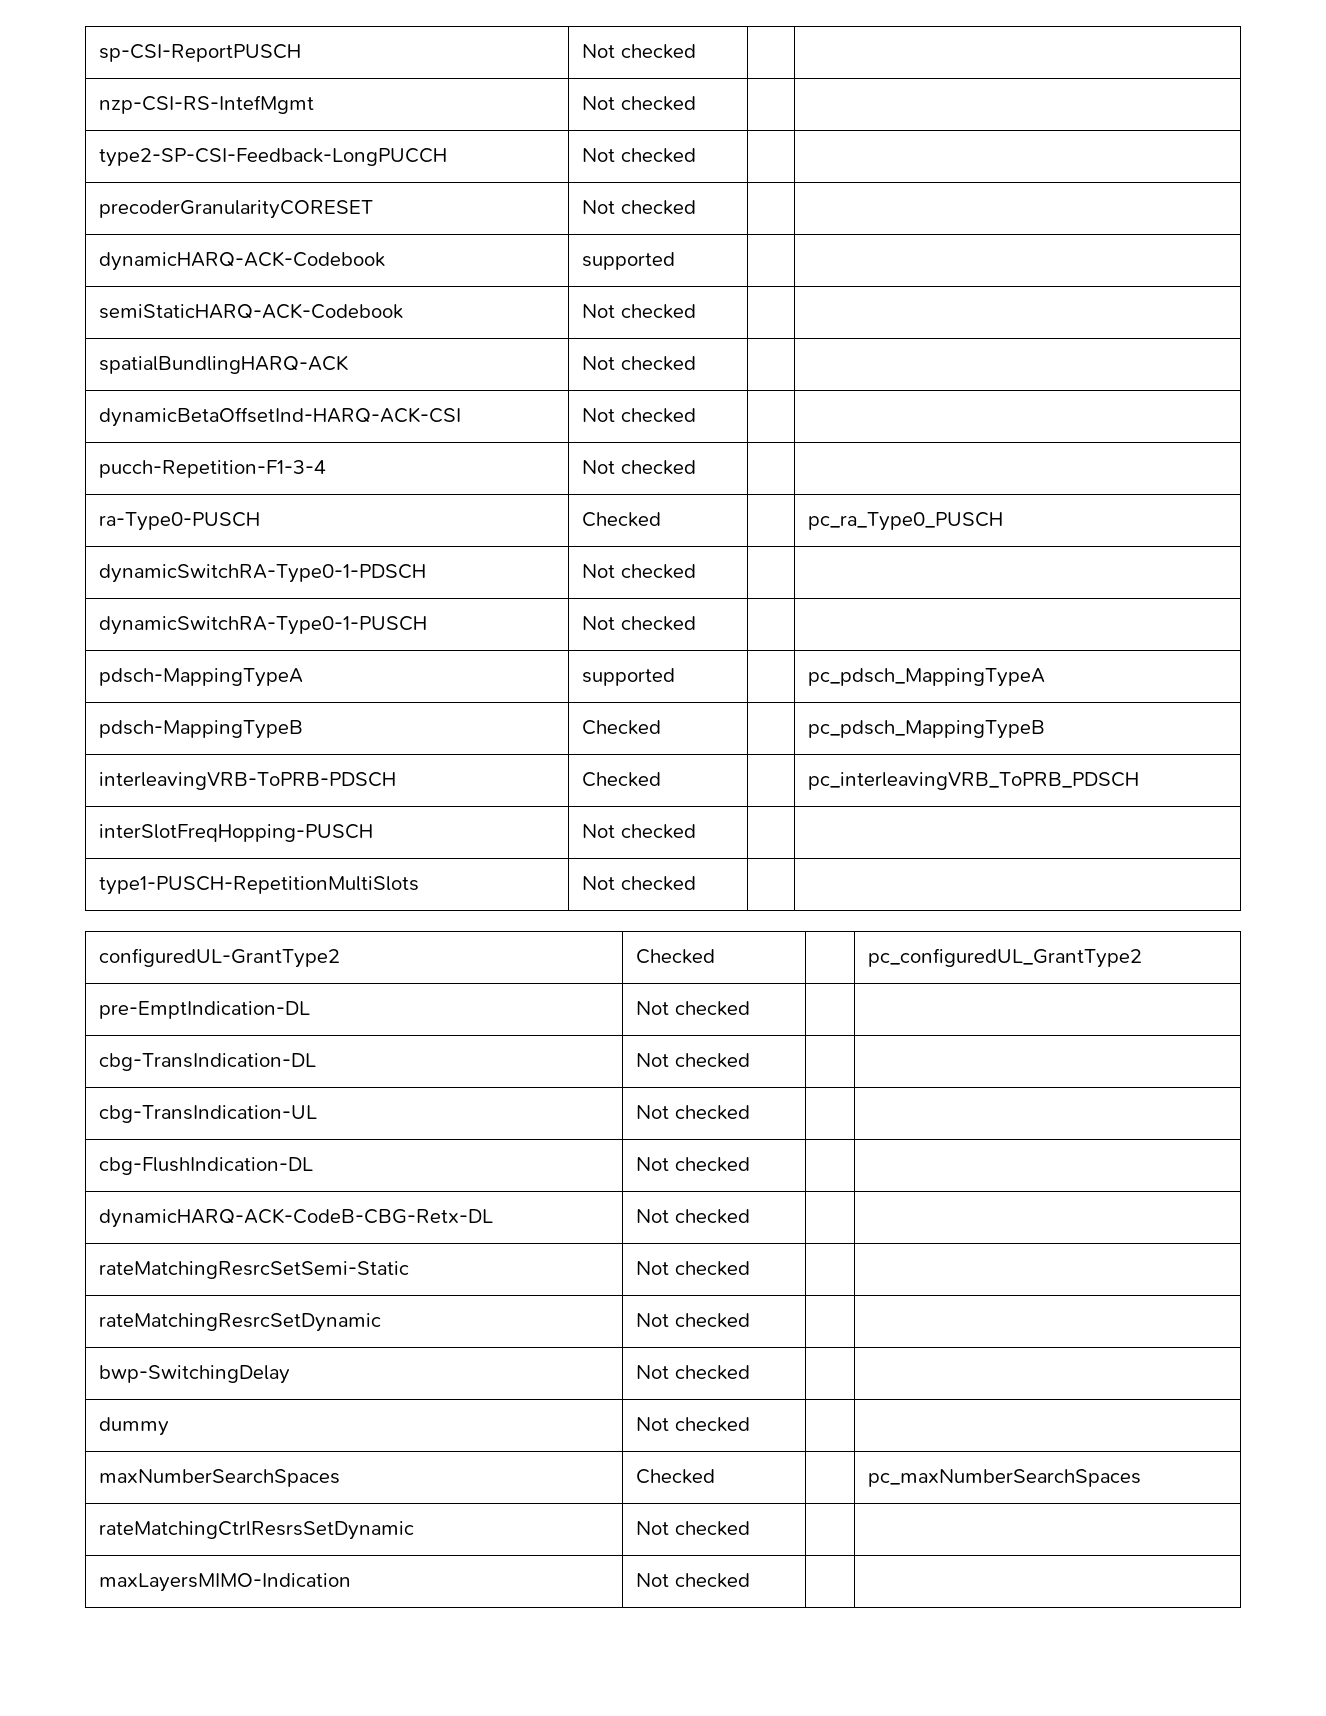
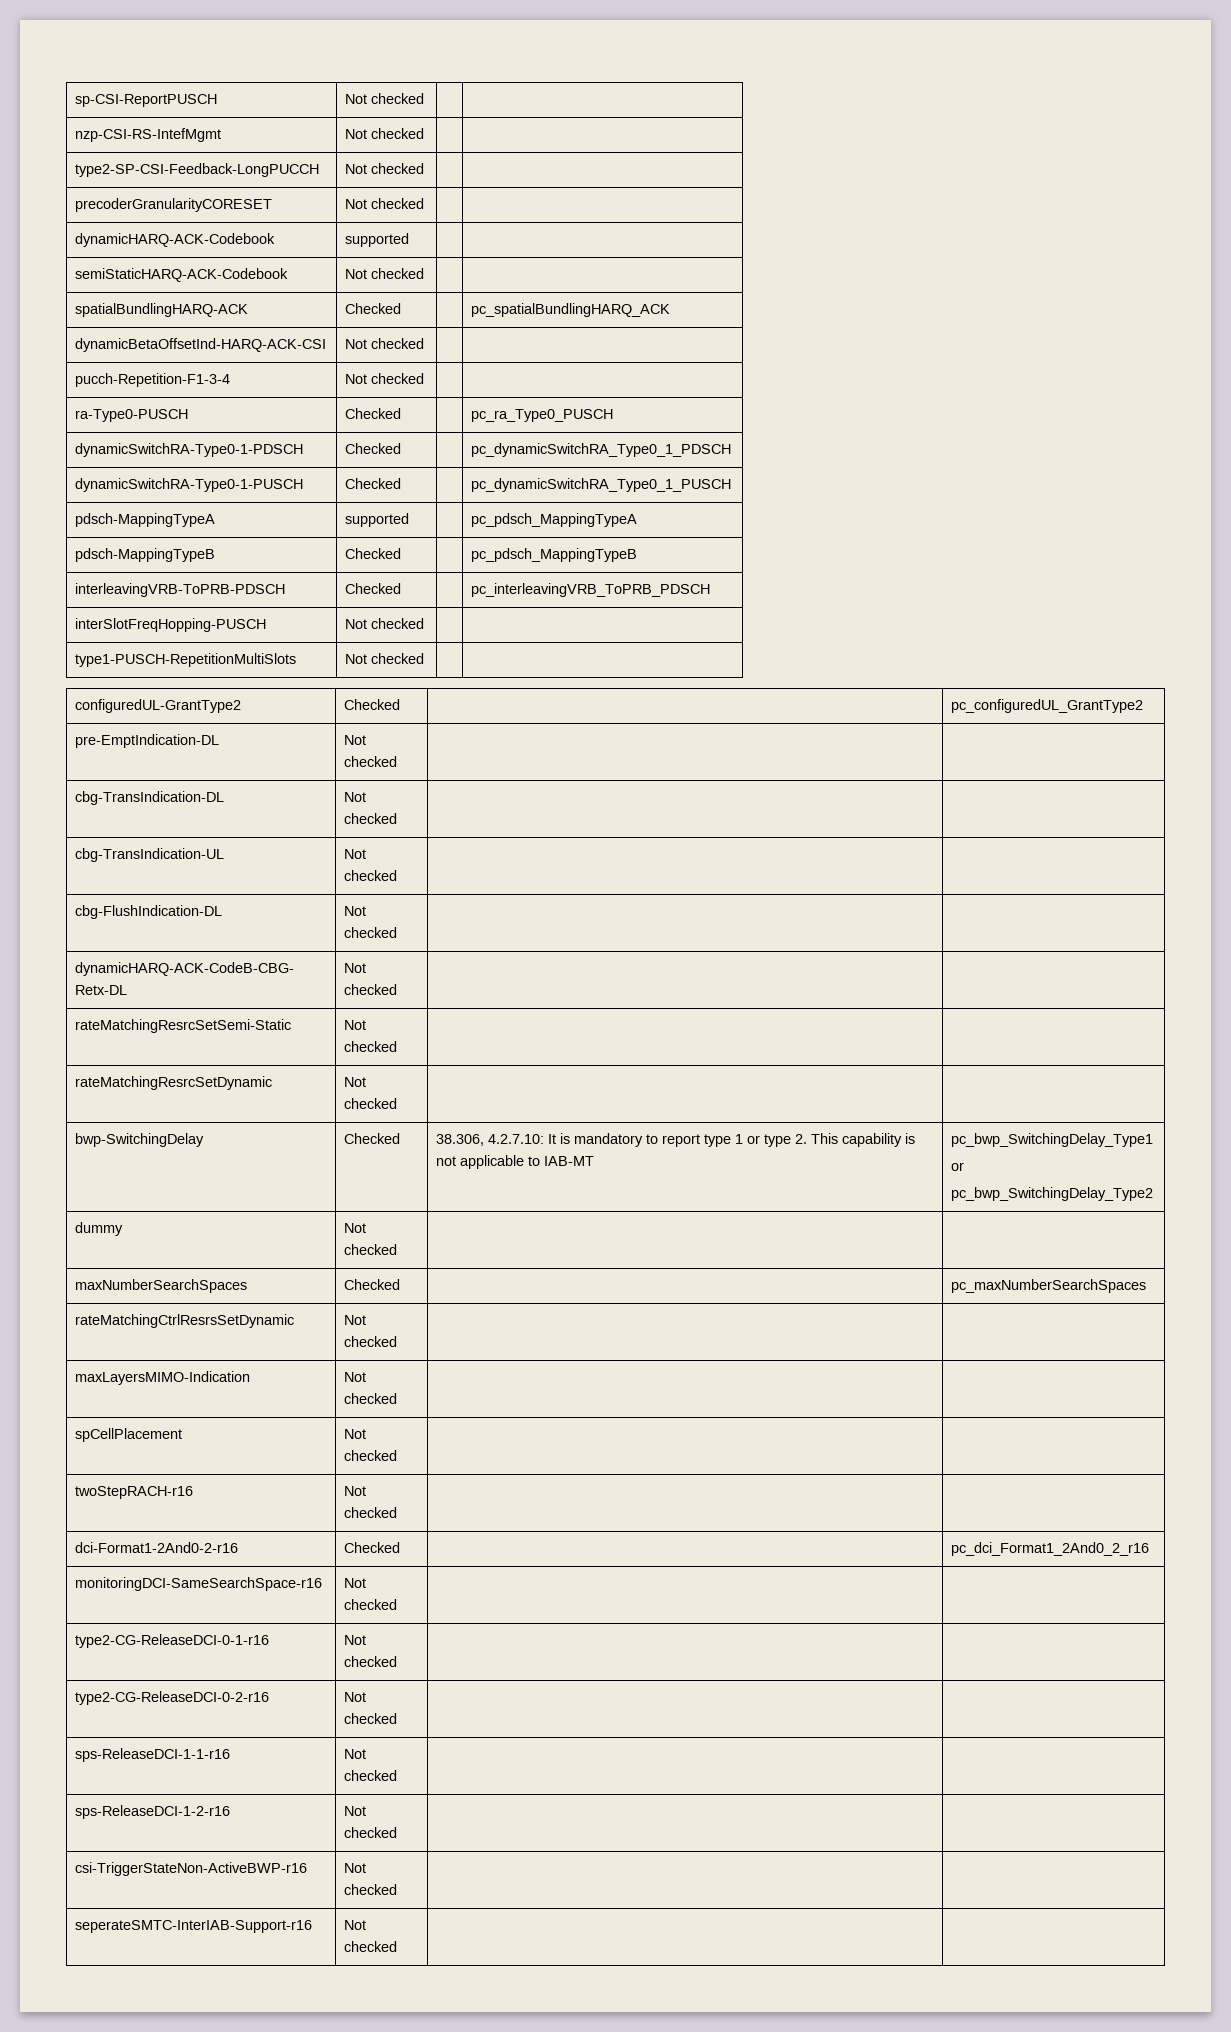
[582,356,696,371] Not checked | | -> [345,303,402,314] [471,303,671,317] Checked | | pc_spatialBundlingHARQ_ACK
[582,564,696,579] Not checked | | -> [345,443,402,454] [471,443,732,457] Checked | | pc_dynamicSwitchRA_Type0_1_PDSCH
[582,616,696,631] Not checked | | -> [345,478,402,489] [471,478,732,492] Checked | | pc_dynamicSwitchRA_Type0_1_PUSCH
[636,1365,750,1380] Not checked | | -> [344,1133,401,1144] [436,1133,916,1147] [436,1155,595,1169] [951,1133,1154,1147] [951,1162,965,1171] [951,1187,1154,1201] Checked | 38.306, 4.2.7.10: It is mandatory to report type 1 or type 2. This capability is not applicable to IAB-MT | pc_bwp_SwitchingDelay_Type1 // or // pc_bwp_SwitchingDelay_Type2
(750, 1580) none -> [75,1428,183,1442] [344,1429,367,1439] [344,1450,398,1461] [75,1486,194,1499] [344,1486,367,1496] [344,1507,398,1518] [75,1542,239,1553] [344,1542,401,1553] [951,1542,1150,1556] [75,1577,323,1591] [344,1578,367,1588] [344,1599,398,1610] [75,1634,270,1648] [344,1635,367,1645] [344,1656,398,1667] [75,1691,270,1705] [344,1692,367,1702] [344,1713,398,1724] [75,1748,231,1762] [344,1749,367,1759] [344,1770,398,1781] [75,1805,231,1819] [344,1806,367,1816] [344,1827,398,1838] [75,1862,308,1876] [344,1863,367,1873] [344,1884,398,1895] [75,1920,313,1933] [344,1920,367,1930] [344,1941,398,1952] // spCellPlacement | Not checked | | // twoStepRACH-r16 | Not checked | | // dci-Format1-2And0-2-r16 | Checked | | pc_dci_Format1_2And0_2_r16 // monitoringDCI-SameSearchSpace-r16 | Not checked | | // type2-CG-ReleaseDCI-0-1-r16 | Not checked | | // type2-CG-ReleaseDCI-0-2-r16 | Not checked | | // sps-ReleaseDCI-1-1-r16 | Not checked | | // sps-ReleaseDCI-1-2-r16 | Not checked | | // csi-TriggerStateNon-ActiveBWP-r16 | Not checked | | // seperateSMTC-InterIAB-Support-r16 | Not checked | |

